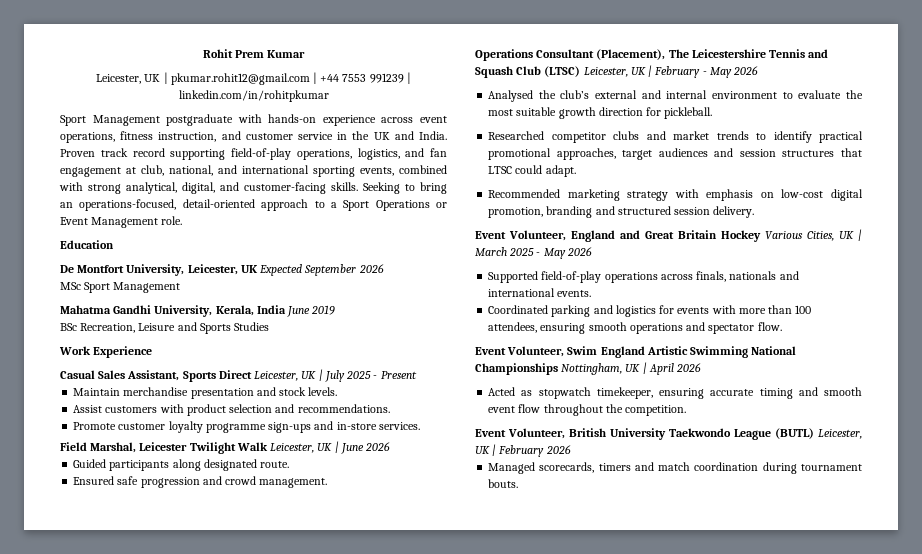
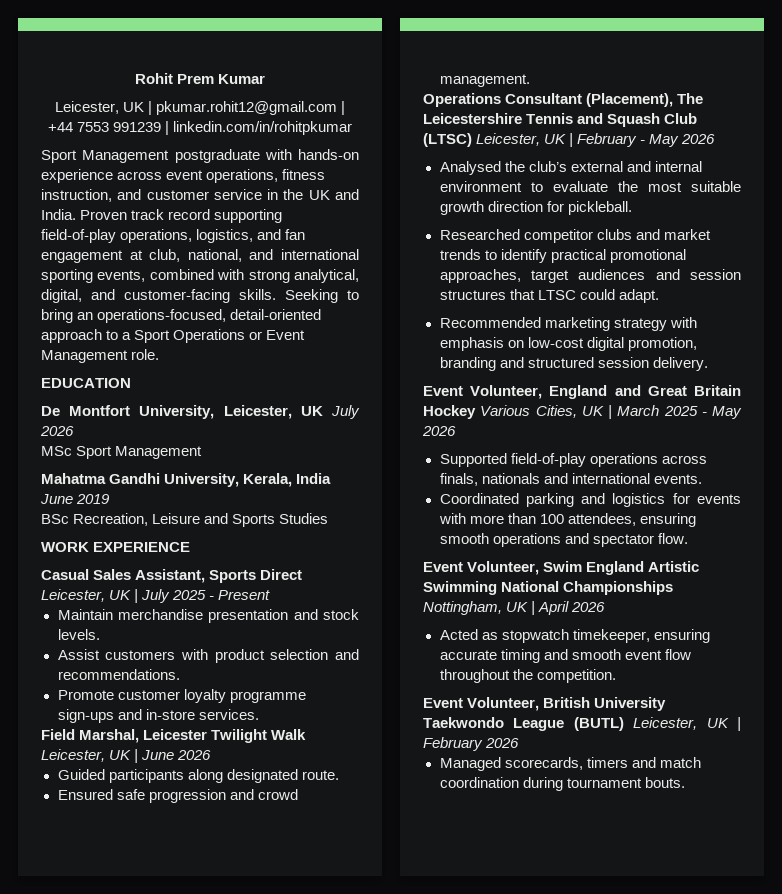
[60,240,114,249] Education -> [41,378,131,388] EDUCATION
[259,264,357,276] Expected September -> [331,405,360,419] July
[59,346,153,358] Work Experience -> [41,542,191,552] WORK EXPERIENCE

